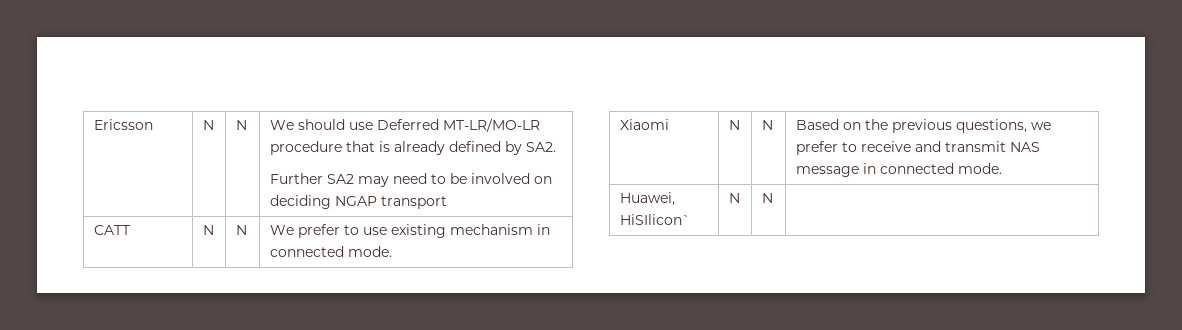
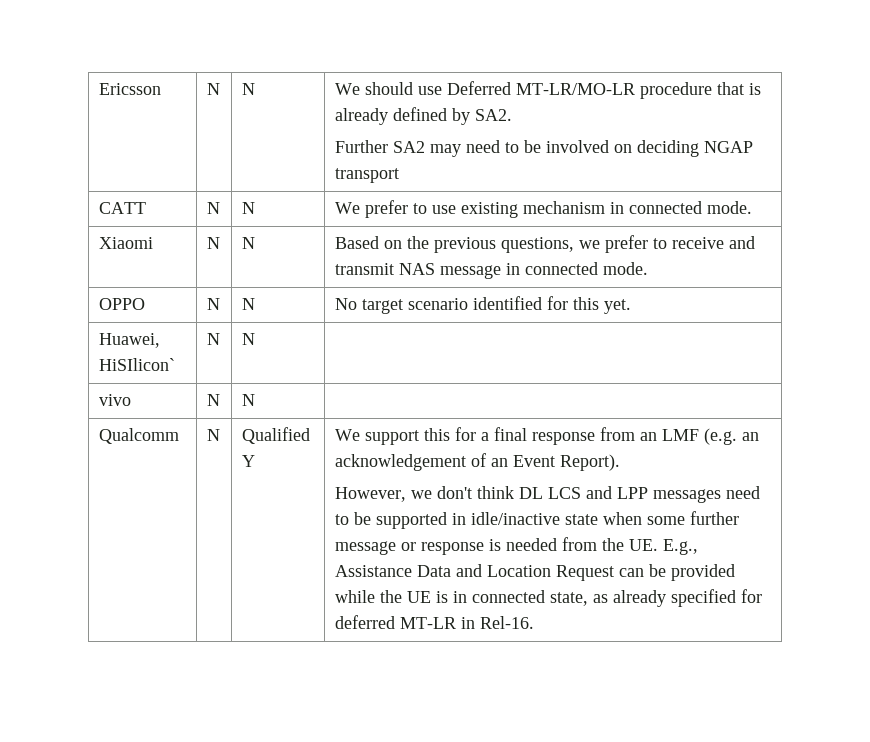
[619,192,675,206] [619,214,690,225] [728,193,740,203] [761,193,773,203] Huawei, HiSIlicon` | N | N | -> [98,298,145,310] [206,298,220,310] [241,298,255,310] [334,296,631,314] [98,333,160,348] [98,358,175,371] [206,333,220,345] [241,333,255,345] [98,394,131,406] [206,394,220,406] [241,394,255,406] [98,428,179,444] [206,429,220,441] [241,427,310,444] [241,455,255,467] [334,427,759,445] [334,453,620,471] [334,486,760,503] [334,511,739,529] [334,537,698,555] [334,564,735,581] [334,589,762,607] [334,615,534,629] OPPO | N | N | No target scenario identified for this yet. // Huawei, HiSIlicon` | N | N | // vivo | N | N | // Qualcomm | N | Qualified Y | We support this for a final response from an LMF (e.g. an acknowledgement of an Event Report). // However, we don't think DL LCS and LPP messages need to be supported in idle/inactive state when some further message or response is needed from the UE. E.g., Assistance Data and Location Request can be provided while the UE is in connected state, as already specified for deferred MT-LR in Rel-16.

